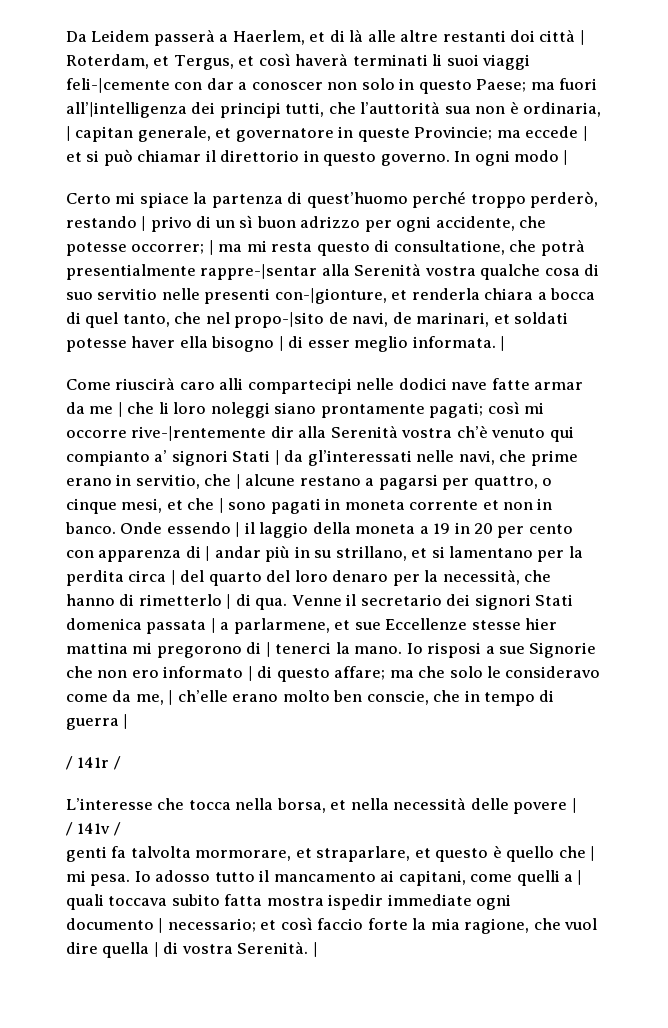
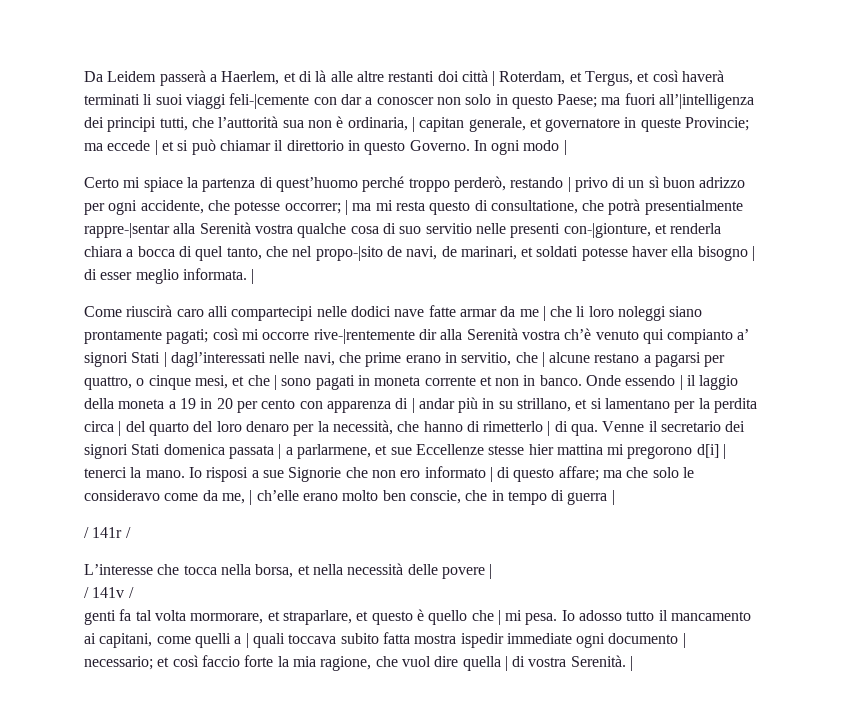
[380,154,450,166] governo. -> [409,140,470,151] Governo.
[284,450,412,466] da gl’interessati -> [170,352,266,367] dagl’interessati
[246,642,262,654] di -> [696,444,719,458] d[i]
[130,846,191,858] talvolta -> [135,610,186,621] tal volta

